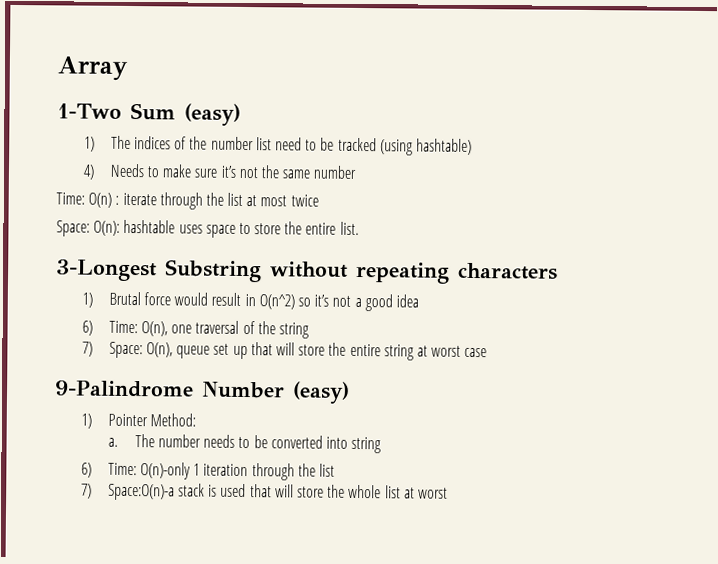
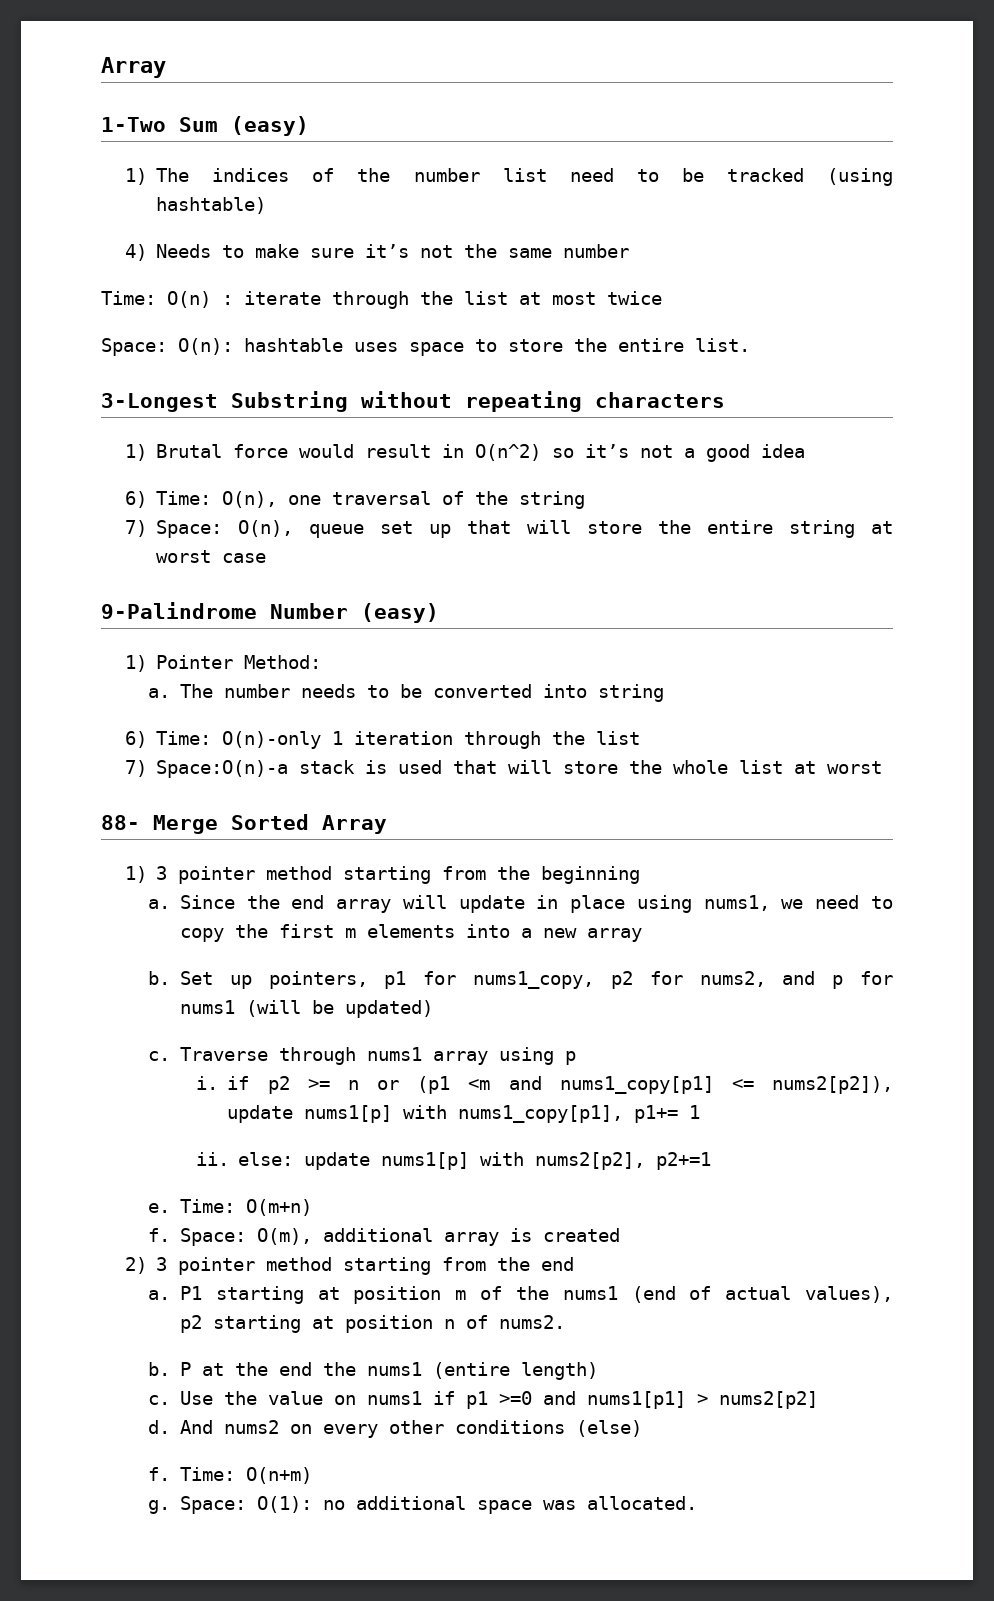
(448, 493) none -> [101,814,387,834] [124,866,641,884] [148,895,893,913] [179,924,642,942] [148,971,893,989] [179,1000,433,1018] [148,1047,576,1065] [195,1076,893,1094] [227,1105,701,1123] [195,1152,712,1170] [148,1199,312,1216] [148,1228,620,1246] [124,1257,575,1275] [148,1286,893,1304] [179,1315,565,1333] [148,1362,598,1380] [148,1391,818,1409] [148,1420,642,1438] [148,1467,312,1484] [148,1496,697,1514] // 88- Merge Sorted Array // 1) 3 pointer method starting from the beginning // a. Since the end array will update in place using nums1, we need to copy the first m elements into a new array // b. Set up pointers, p1 for nums1_copy, p2 for nums2, and p for nums1 (will be updated) // c. Traverse through nums1 array using p // i. if p2 >= n or (p1 <m and nums1_copy[p1] <= nums2[p2]), update nums1[p] with nums1_copy[p1], p1+= 1 // ii. else: update nums1[p] with nums2[p2], p2+=1 // e. Time: O(m+n) // f. Space: O(m), additional array is created // 2) 3 pointer method starting from the end // a. P1 starting at position m of the nums1 (end of actual values), p2 starting at position n of nums2. // b. P at the end the nums1 (entire length) // c. Use the value on nums1 if p1 >=0 and nums1[p1] > nums2[p2] // d. And nums2 on every other conditions (else) // f. Time: O(n+m) // g. Space: O(1): no additional space was allocated.

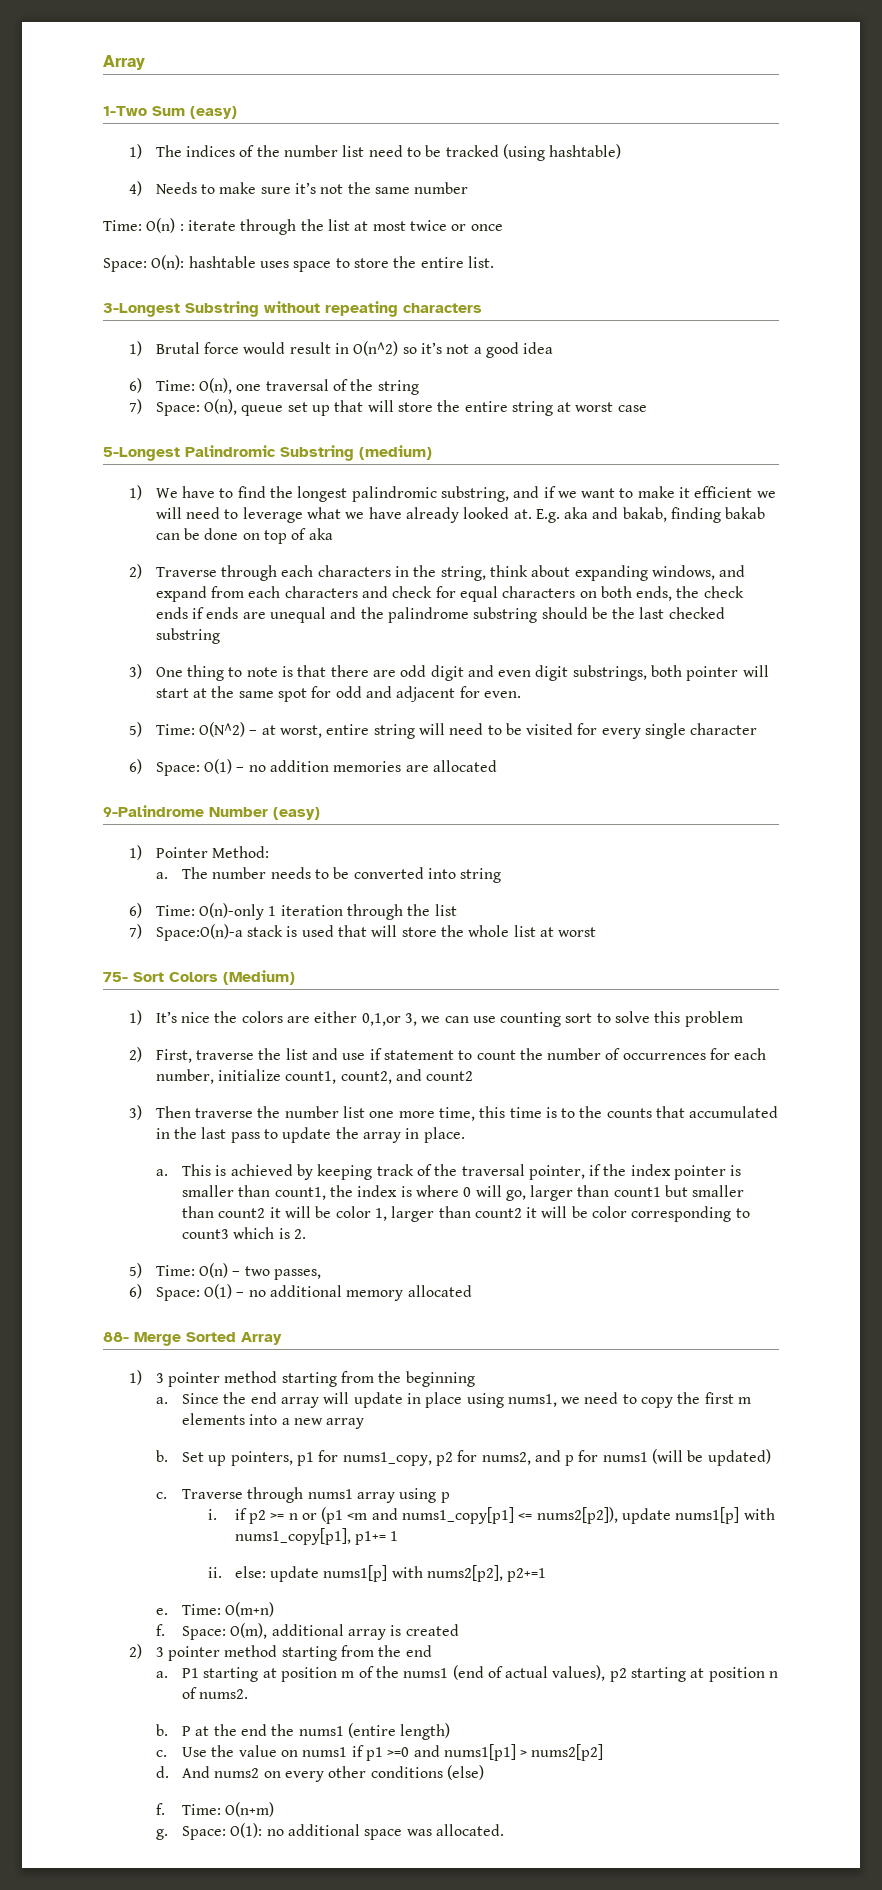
(662, 298) none -> [451,224,503,231] or once
(267, 558) none -> [103,445,432,461] [129,485,776,502] [155,507,766,523] [155,528,333,544] [129,564,746,581] [155,586,744,602] [155,607,725,623] [155,628,220,644] [129,664,769,681] [155,686,521,702] [129,722,758,739] [129,759,497,776] // 5-Longest Palindromic Substring (medium) // 1) We have to find the longest palindromic substring, and if we want to make it efficient we will need to leverage what we have already looked at. E.g. aka and bakab, finding bakab can be done on top of aka // 2) Traverse through each characters in the string, think about expanding windows, and expand from each characters and check for equal characters on both ends, the check ends if ends are unequal and the palindrome substring should be the last checked substring // 3) One thing to note is that there are odd digit and even digit substrings, both pointer will start at the same spot for odd and adjacent for even. // 5) Time: O(N^2) – at worst, entire string will need to be visited for every single character // 6) Space: O(1) – no addition memories are allocated
(883, 767) none -> [103,970,295,985] [129,1010,743,1027] [129,1047,767,1063] [155,1069,474,1084] [129,1105,779,1121] [155,1127,465,1143] [155,1164,742,1180] [181,1185,745,1201] [181,1206,750,1222] [181,1227,306,1239] [129,1263,321,1280] [129,1284,472,1301] // 75- Sort Colors (Medium) // 1) It’s nice the colors are either 0,1,or 3, we can use counting sort to solve this problem // 2) First, traverse the list and use if statement to count the number of occurrences for each number, initialize count1, count2, and count2 // 3) Then traverse the number list one more time, this time is to the counts that accumulated in the last pass to update the array in place. // a. This is achieved by keeping track of the traversal pointer, if the index pointer is smaller than count1, the index is where 0 will go, larger than count1 but smaller than count2 it will be color 1, larger than count2 it will be color corresponding to count3 which is 2. // 5) Time: O(n) – two passes, // 6) Space: O(1) – no additional memory allocated

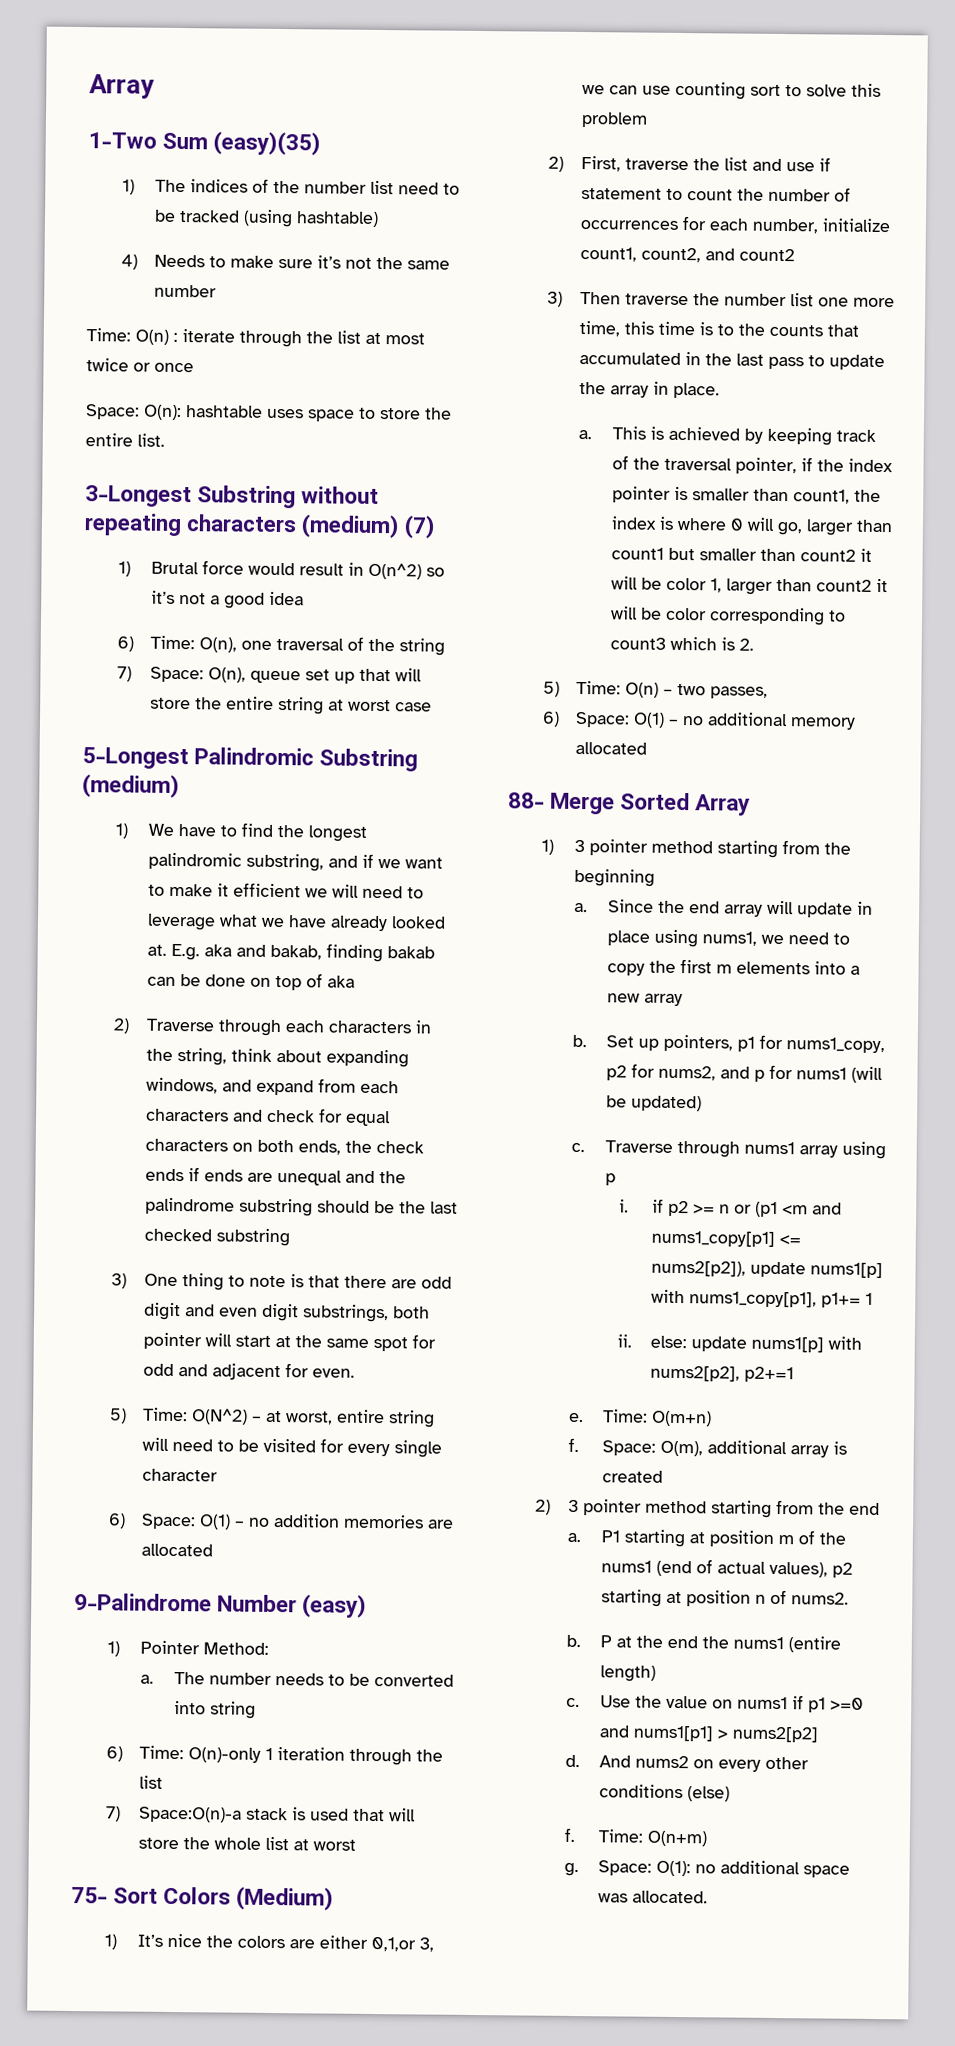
[190,106,237,119] (easy) -> [213,131,322,156] (easy)(35)
(482, 308) none -> [301,514,437,539] (medium) (7)

